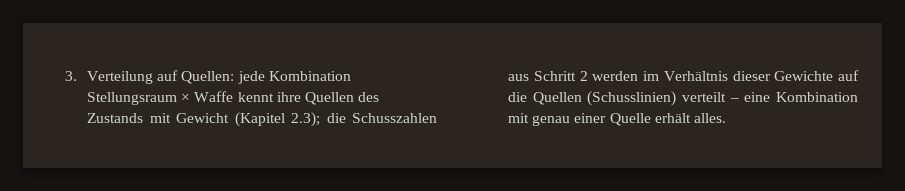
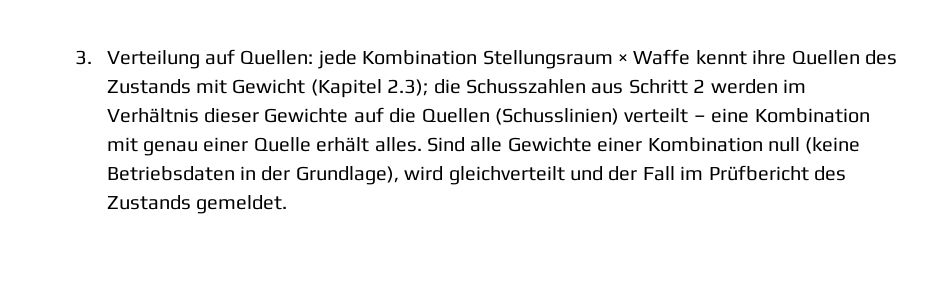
(726, 118) none -> [427,137,861,154] [106,165,847,185] [106,195,288,214] Sind alle Gewichte einer Kombination null (keine Betriebsdaten in der Grundlage), wird gleichverteilt und der Fall im Prüfbericht des Zustands gemeldet.

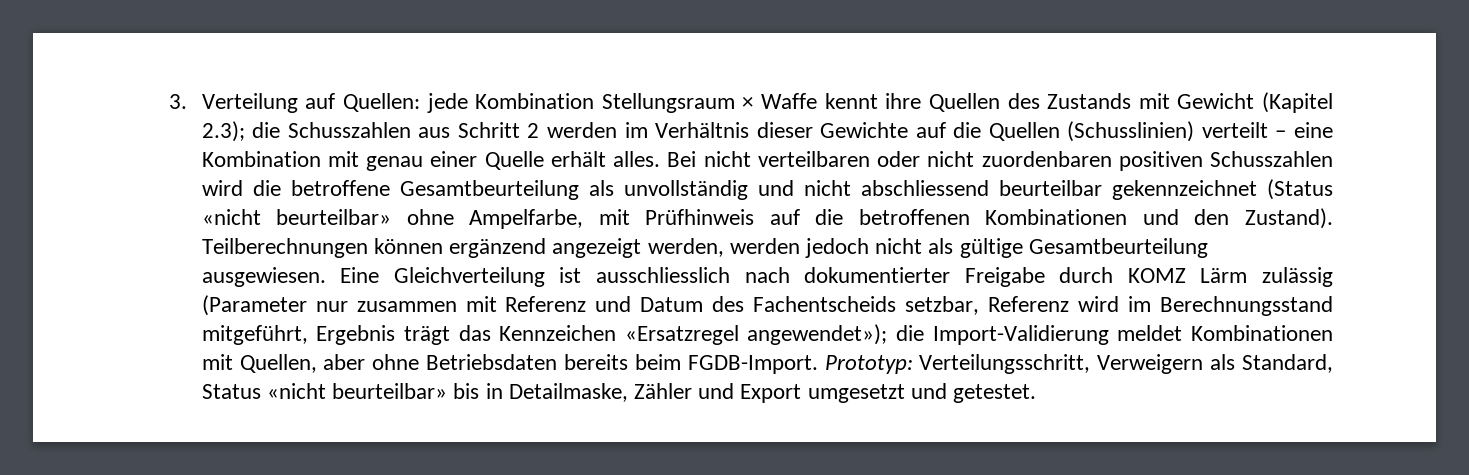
[427,137,861,154] [106,165,847,185] [106,195,288,214] Sind alle Gewichte einer Kombination null (keine Betriebsdaten in der Grundlage), wird gleichverteilt und der Fall im Prüfbericht des Zustands gemeldet. -> [667,151,1333,171] [201,179,1333,200] [201,208,1333,229] [201,238,1208,258] [201,267,1333,287] [201,295,1334,316] [201,324,1333,345] [201,354,1333,374] [201,383,1036,403] Bei nicht verteilbaren oder nicht zuordenbaren positiven Schusszahlen wird die betroffene Gesamtbeurteilung als unvollständig und nicht abschliessend beurteilbar gekennzeichnet (Status «nicht beurteilbar» ohne Ampelfarbe, mit Prüfhinweis auf die betroffenen Kombinationen und den Zustand). Teilberechnungen können ergänzend angezeigt werden, werden jedoch nicht als gültige Gesamtbeurteilung ausgewiesen. Eine Gleichverteilung ist ausschliesslich nach dokumentierter Freigabe durch KOMZ Lärm zulässig (Parameter nur zusammen mit Referenz und Datum des Fachentscheids setzbar, Referenz wird im Berechnungsstand mitgeführt, Ergebnis trägt das Kennzeichen «Ersatzregel angewendet»); die Import-Validierung meldet Kombinationen mit Quellen, aber ohne Betriebsdaten bereits beim FGDB-Import. Prototyp: Verteilungsschritt, Verweigern als Standard, Status «nicht beurteilbar» bis in Detailmaske, Zähler und Export umgesetzt und getestet.

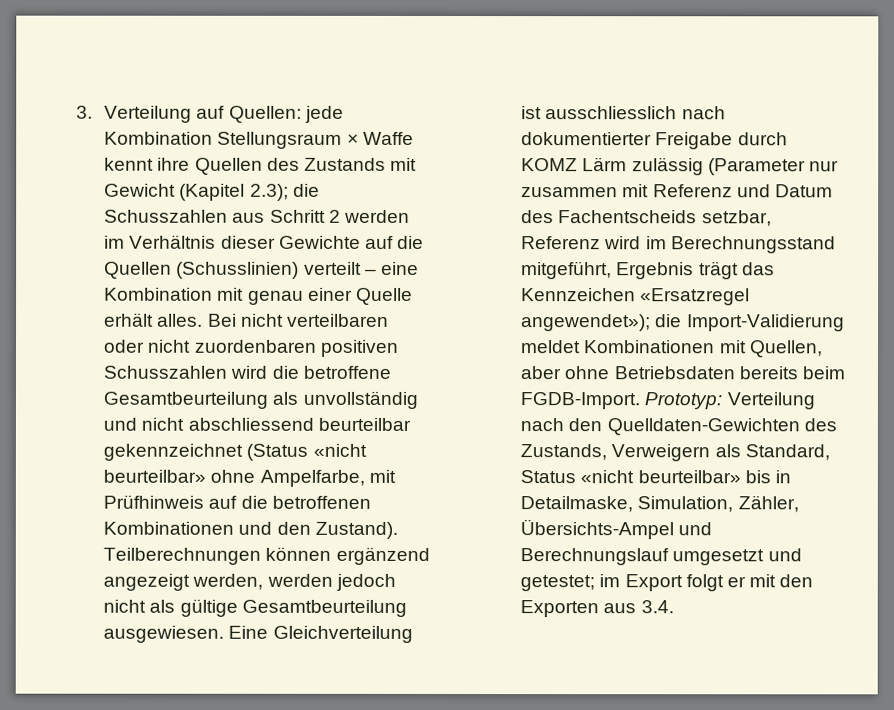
[919,354,1091,374] Verteilungsschritt, -> [726,392,815,410] [520,418,837,436] [520,444,608,461] Verteilung nach den Quelldaten-Gewichten des Zustands,
[633,383,1036,403] Zähler und Export umgesetzt und getestet. -> [637,495,799,513] [520,519,713,540] [520,548,802,566] [520,574,814,592] [520,600,674,618] Simulation, Zähler, Übersichts-Ampel und Berechnungslauf umgesetzt und getestet; im Export folgt er mit den Exporten aus 3.4.

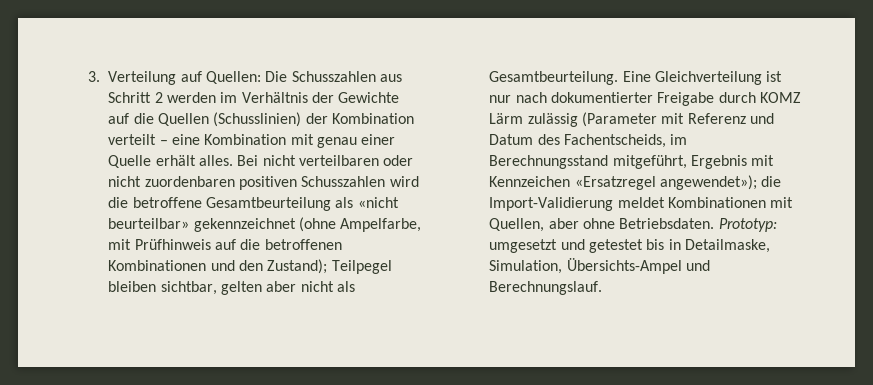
[304,105,344,123] [104,131,414,149] [104,157,417,175] [104,183,320,201] jede Kombination Stellungsraum × Waffe kennt ihre Quellen des Zustands mit Gewicht (Kapitel 2.3); die -> [265,71,288,82] Die
[220,235,276,249] dieser -> [311,92,334,103] der
(300, 270) none -> [305,113,414,124] der Kombination
[302,390,418,409] [103,417,411,431] [103,443,367,461] [103,469,256,483] unvollständig und nicht abschliessend beurteilbar gekennzeichnet (Status «nicht beurteilbar» ohne -> [357,197,399,208] [108,217,336,232] «nicht beurteilbar» gekennzeichnet (ohne
[314,521,398,539] [103,546,430,565] [103,573,396,591] [103,598,407,617] [103,625,225,643] Zustand). Teilberechnungen können ergänzend angezeigt werden, werden jedoch nicht als gültige Gesamtbeurteilung ausgewiesen. -> [267,259,392,274] [108,281,355,295] [489,71,619,85] Zustand); Teilpegel bleiben sichtbar, gelten aber nicht als Gesamtbeurteilung.
[545,106,678,120] ausschliesslich -> [489,95,512,103] nur
[808,160,839,172] [521,187,619,198] nur zusammen -> (657, 119) none
[558,210,772,227] [521,236,642,250] Fachentscheids setzbar, Referenz wird -> [563,134,666,148] Fachentscheids,
[698,261,775,280] trägt das -> [751,155,775,166] mit
[613,366,845,380] [520,392,815,410] [520,418,837,436] [520,444,830,462] [520,470,741,484] Betriebsdaten bereits beim FGDB-Import. Prototyp: Verteilung nach den Quelldaten-Gewichten des Zustands, Verweigern als Standard, Status «nicht beurteilbar» -> [619,218,777,232] [489,239,643,253] Betriebsdaten. Prototyp: umgesetzt und getestet
[737,495,799,513] Zähler, -> (563, 267) none
[520,548,802,566] [520,574,814,592] [520,600,674,618] Berechnungslauf umgesetzt und getestet; im Export folgt er mit den Exporten aus 3.4. -> [489,281,603,295] Berechnungslauf.

